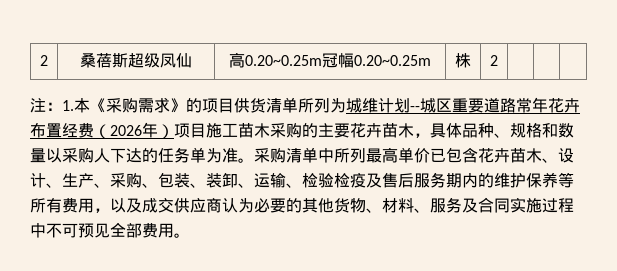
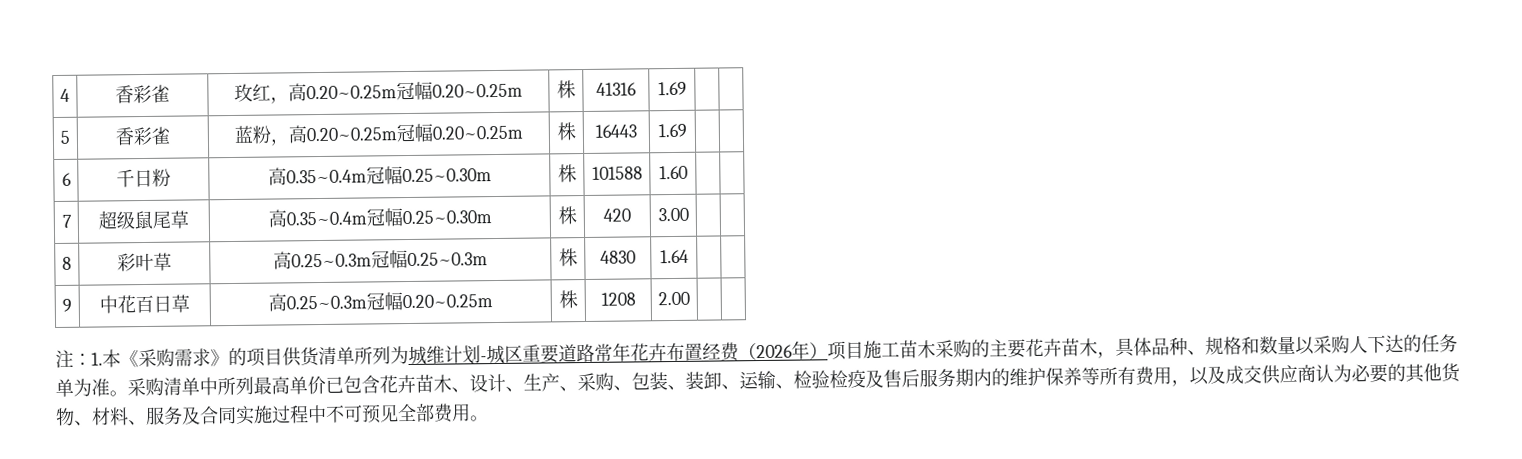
[40,55,48,66] [80,53,192,68] [229,52,431,68] [455,53,471,68] [490,55,498,66] 2 | 桑蓓斯超级凤仙 | 高0.20~0.25m冠幅0.20~0.25m | 株 | 2 | -> [60,88,70,102] [115,84,170,104] [234,81,523,104] [556,80,576,99] [596,82,637,96] [657,81,687,96] [60,130,70,144] [115,126,170,146] [234,123,523,146] [556,122,576,141] [595,124,637,138] [657,123,687,138] [61,172,72,186] [116,168,171,188] [267,166,492,186] [557,164,577,183] [591,166,643,180] [658,165,688,180] [61,214,72,228] [98,210,189,230] [267,208,492,228] [557,206,577,225] [603,208,631,222] [657,207,689,222] [62,256,72,270] [117,252,172,272] [273,250,488,270] [558,248,578,267] [600,250,636,264] [659,249,689,264] [62,298,72,312] [99,294,190,314] [268,292,493,312] [558,290,578,309] [600,292,636,306] [658,291,690,306] 4 | 香彩雀 | 玫红，高0.20~0.25m冠幅0.20~0.25m | 株 | 41316 | 1.69 | | // 5 | 香彩雀 | 蓝粉，高0.20~0.25m冠幅0.20~0.25m | 株 | 16443 | 1.69 | | // 6 | 千日粉 | 高0.35~0.4m冠幅0.25~0.30m | 株 | 101588 | 1.60 | | // 7 | 超级鼠尾草 | 高0.35~0.4m冠幅0.25~0.30m | 株 | 420 | 3.00 | | // 8 | 彩叶草 | 高0.25~0.3m冠幅0.25~0.3m | 株 | 4830 | 1.64 | | // 9 | 中花百日草 | 高0.25~0.3m冠幅0.20~0.25m | 株 | 1208 | 2.00
[410,106,420,111] -- -> [480,356,487,362] -

